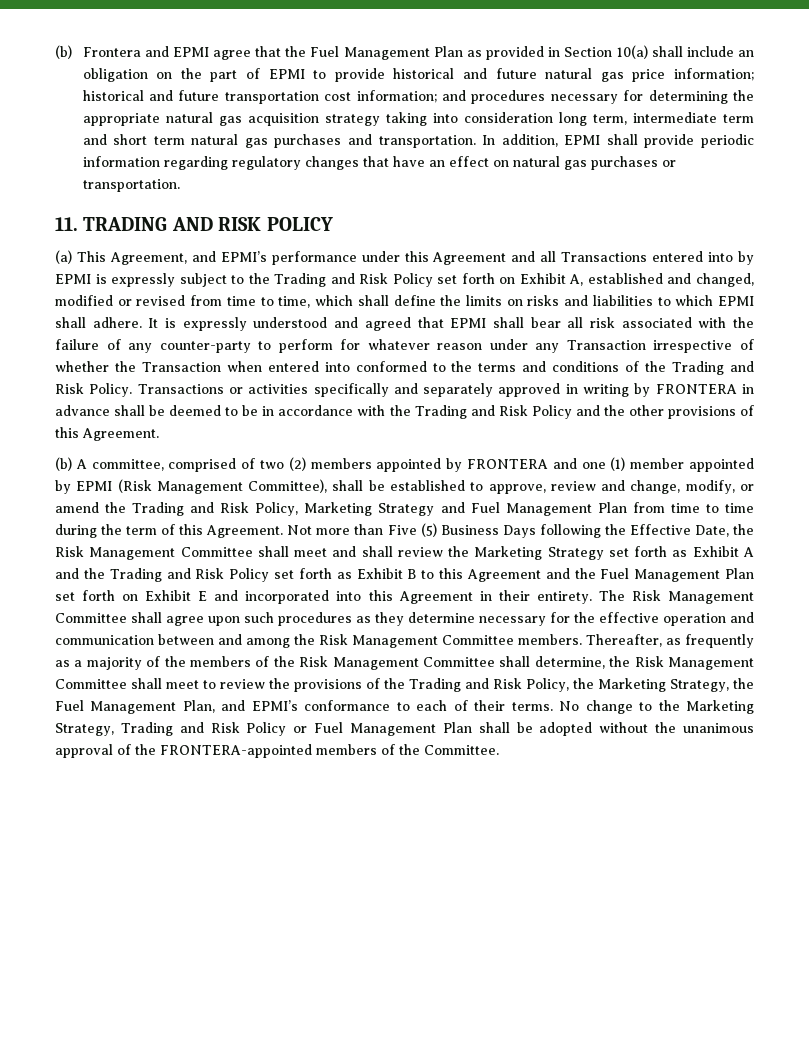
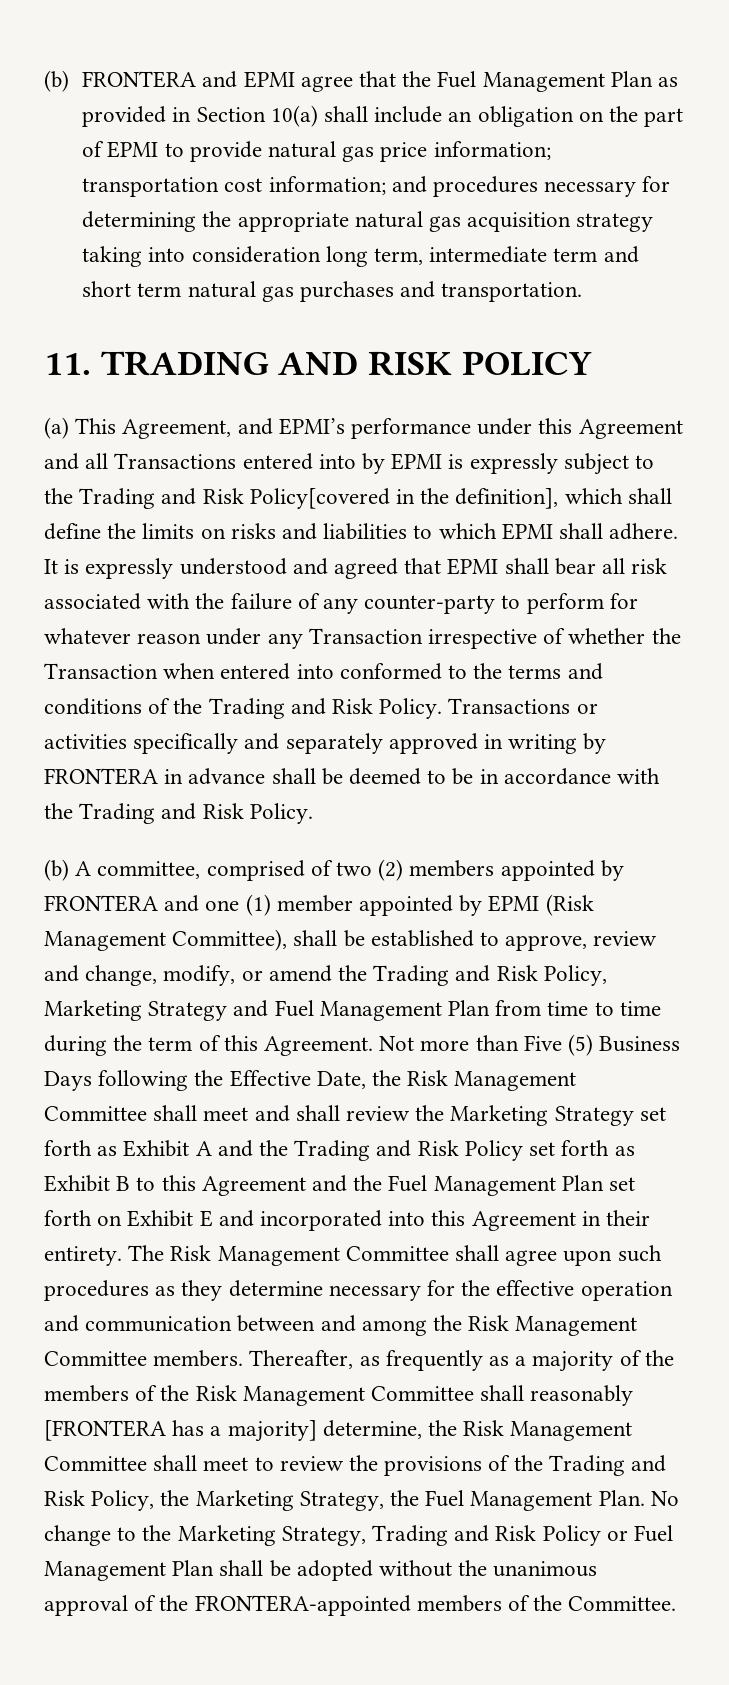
[55,45,141,59] (b) Frontera -> [44,70,197,92] (b) FRONTERA
[393,68,537,79] historical and future -> (262, 151) none
[82,90,220,101] historical and future -> (551, 150) none
[482,134,754,148] [82,156,676,170] [82,179,180,192] In addition, EPMI shall provide periodic information regarding regulatory changes that have an effect on natural gas purchases or transportation. -> (583, 292) none
[392,273,754,287] [55,295,311,308] Policy set forth on Exhibit A, established and changed, modified or revised from time to time, -> [249,488,559,509] Policy[covered in the definition],
[531,405,754,419] [55,427,159,441] Policy and the other provisions of this Agreement. -> [249,803,313,824] Policy.
(531, 661) none -> [530,1385,634,1406] [44,1420,317,1442] reasonably [FRONTERA has a majority]
[182,700,553,713] Plan, and EPMI’s conformance to each of their terms. -> [598,1490,645,1506] Plan.

